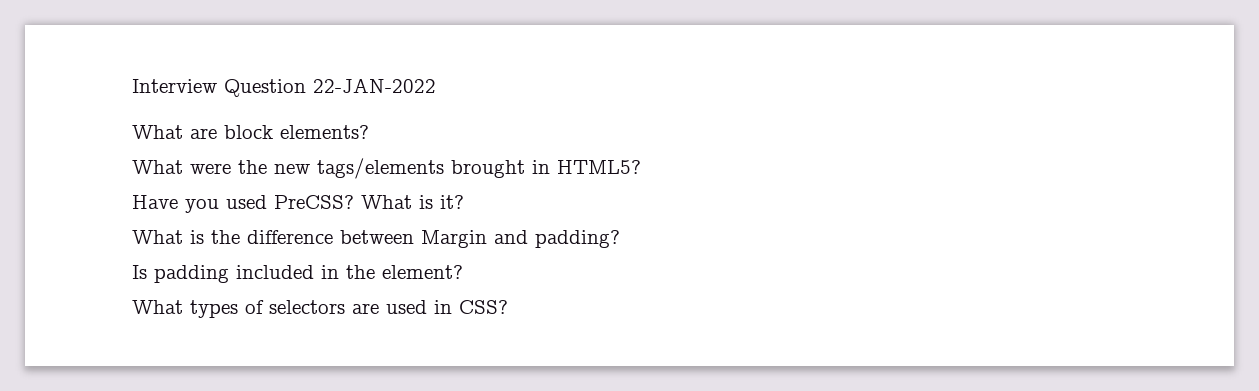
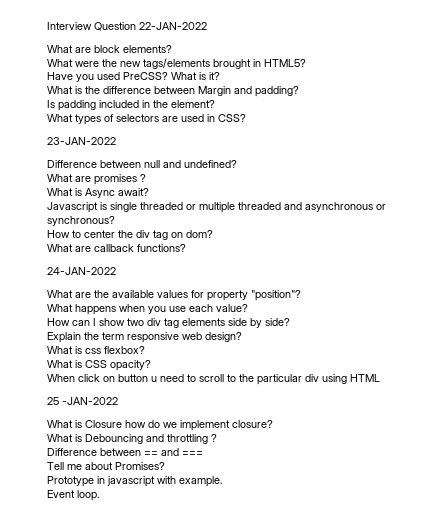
(508, 307) none -> [47,137,116,145] [47,160,237,168] [47,174,146,185] [47,188,149,198] [47,202,386,213] [47,216,115,226] [47,230,213,240] [47,244,186,252] [47,267,116,275] [47,290,301,301] [47,304,248,315] [47,318,290,328] [47,332,242,343] [47,346,145,354] [47,360,151,371] [47,374,380,385] [47,397,118,405] [47,420,273,431] [47,434,217,444] [47,448,203,456] [47,462,165,470] [47,476,222,487] [47,490,99,501] // 23-JAN-2022 // Difference between null and undefined? // What are promises ? // What is Async await? // Javascript is single threaded or multiple threaded and asynchronous or synchronous? // How to center the div tag on dom? // What are callback functions? // 24-JAN-2022 // What are the available values for property "position"? // What happens when you use each value? // How can I show two div tag elements side by side? // Explain the term responsive web design? // What is css flexbox? // What is CSS opacity? // When click on button u need to scroll to the particular div using HTML // 25 -JAN-2022 // What is Closure how do we implement closure? // What is Debouncing and throttling ? // Difference between == and === // Tell me about Promises? // Prototype in javascript with example. // Event loop.

